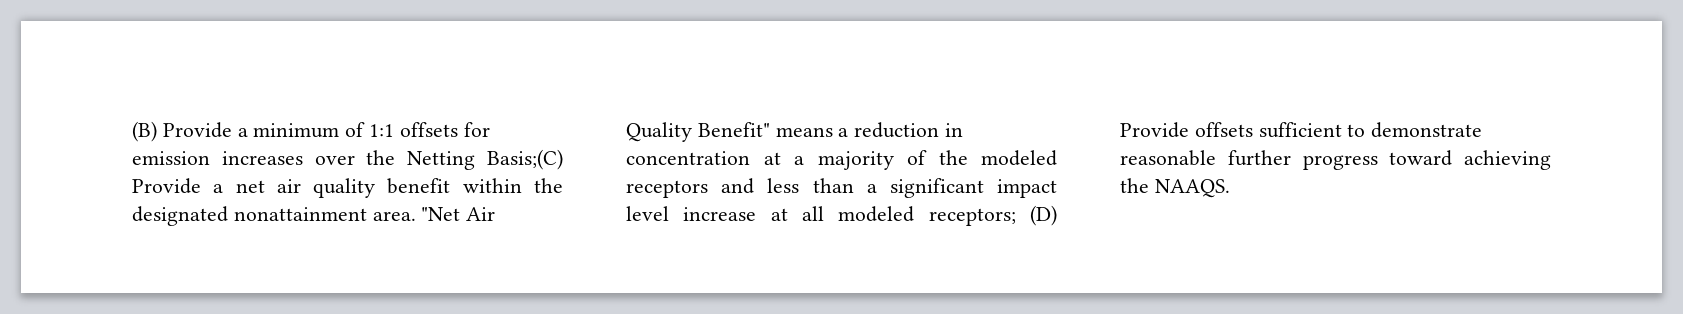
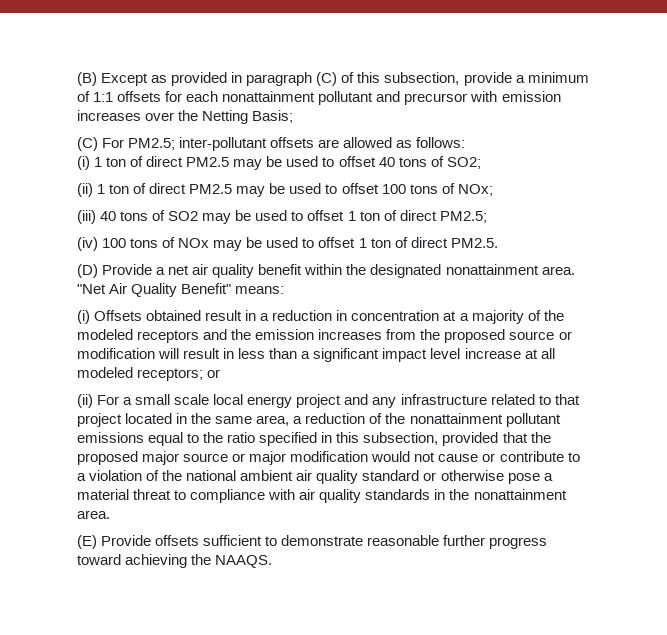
[162,122,232,138] Provide -> [101,72,512,86] Except as provided in paragraph (C) of this subsection, provide
(490, 129) none -> [186,91,498,105] each nonattainment pollutant and precursor with
[487,149,563,170] Basis;(C) -> [252,110,294,123] [77,137,466,151] [77,156,481,170] [77,183,493,197] [77,210,487,224] [77,237,498,251] [77,264,98,278] Basis; // (C) For PM2.5; inter-pollutant offsets are allowed as follows: // (i) 1 ton of direct PM2.5 may be used to offset 40 tons of SO2; // (ii) 1 ton of direct PM2.5 may be used to offset 100 tons of NOx; // (iii) 40 tons of SO2 may be used to offset 1 ton of direct PM2.5; // (iv) 100 tons of NOx may be used to offset 1 ton of direct PM2.5. // (D)
[775,127,833,137] means -> [235,286,285,294] [77,310,257,324] means: // (i) Offsets obtained result in
(755, 186) none -> [231,329,572,343] [77,348,235,359] the emission increases from the proposed source or modification will result in
[1030,205,1057,226] (D) -> [207,369,221,378] [77,394,580,408] [77,413,561,427] [77,432,551,446] [77,451,580,465] [77,470,553,484] [77,489,567,503] [77,510,110,519] [77,535,97,549] or // (ii) For a small scale local energy project and any infrastructure related to that project located in the same area, a reduction of the nonattainment pollutant emissions equal to the ratio specified in this subsection, provided that the proposed major source or major modification would not cause or contribute to a violation of the national ambient air quality standard or otherwise pose a material threat to compliance with air quality standards in the nonattainment area. // (E)

